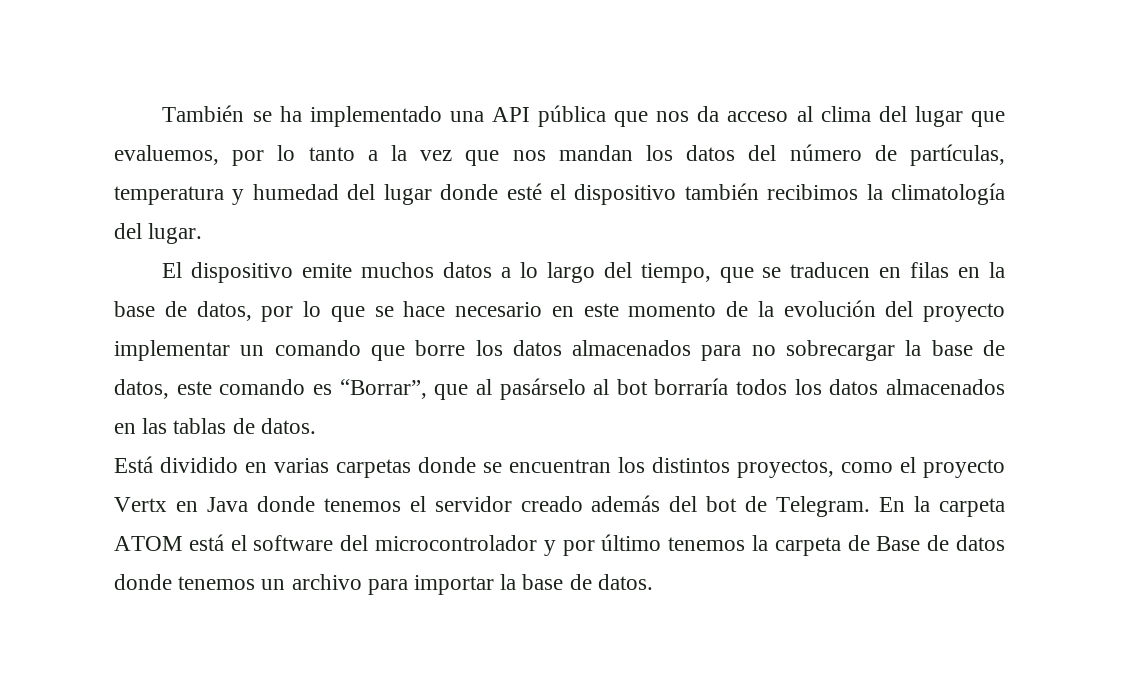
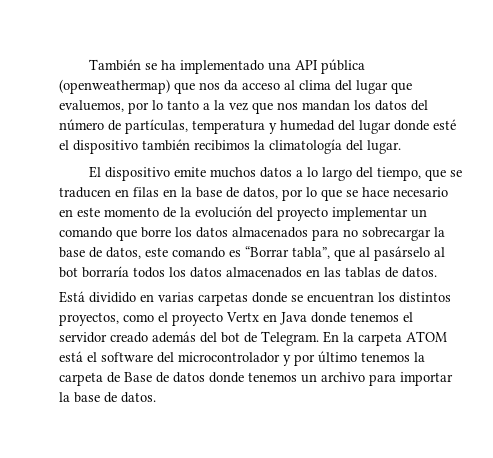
(607, 116) none -> [59,79,170,94] (openweathermap)
[339,379,427,399] “Borrar”, -> [245,246,330,259] “Borrar tabla”,

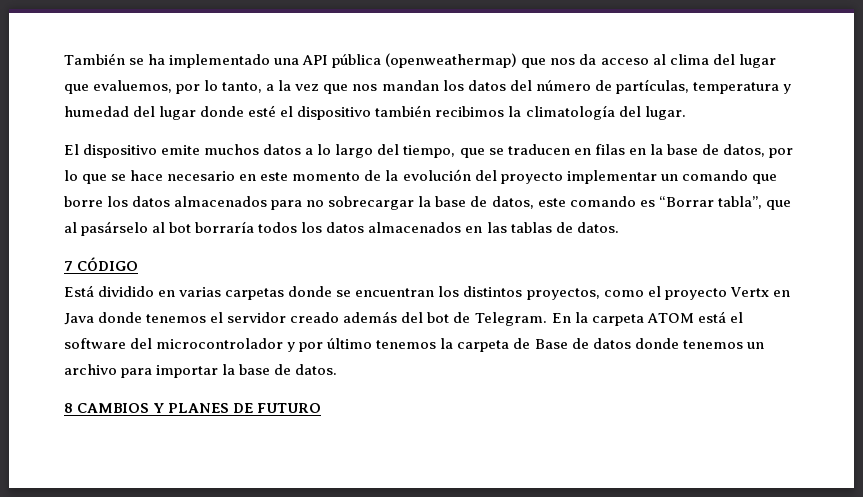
[167,100,199,110] tanto -> [222,82,263,93] tanto,
(437, 272) none -> [64,257,139,271] // 7 CÓDIGO
(156, 397) none -> [64,403,322,413] // 8 CAMBIOS Y PLANES DE FUTURO

